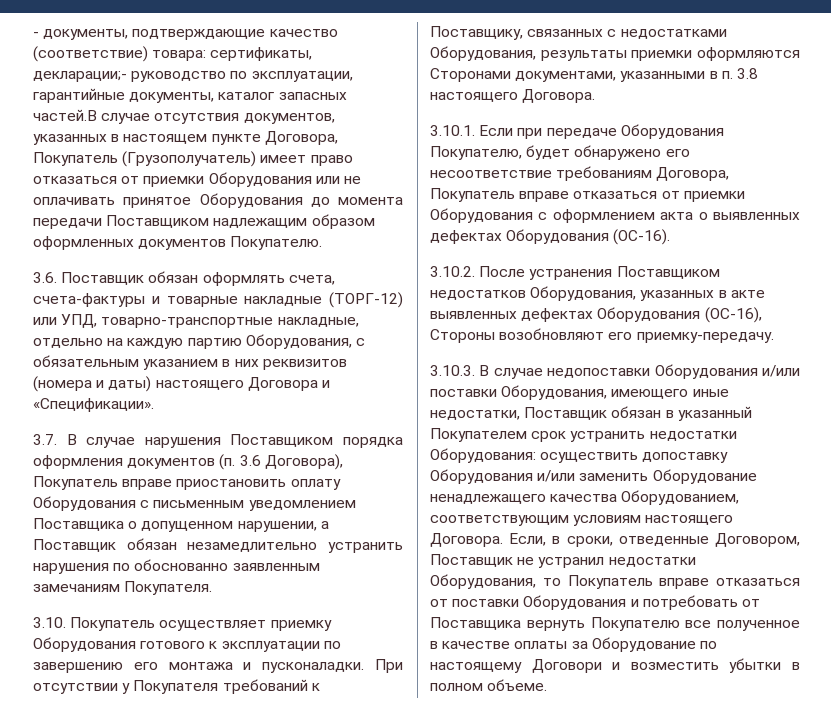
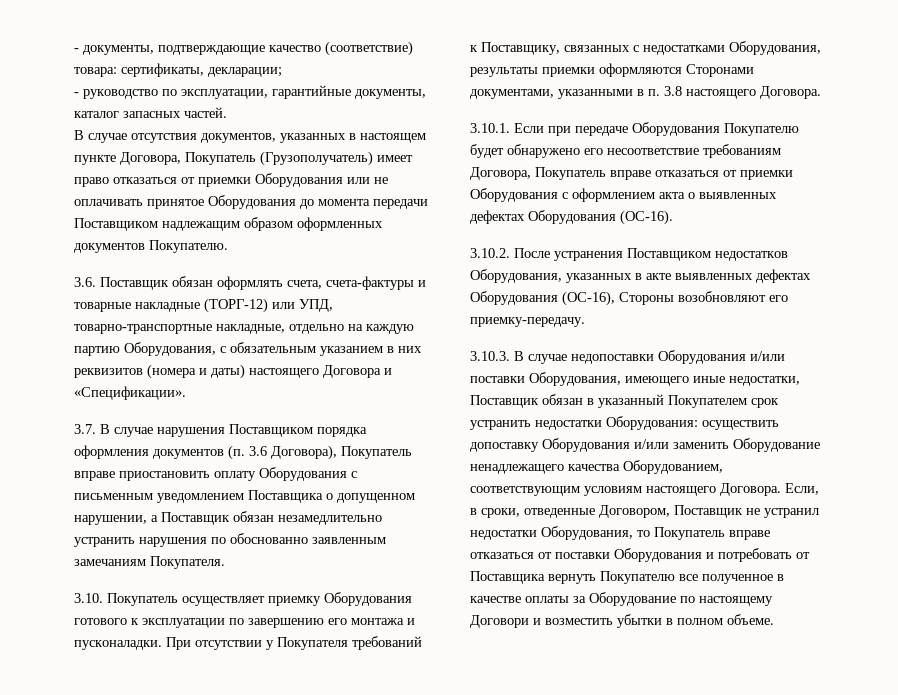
[33,71,127,82] декларации;- -> [208,67,282,77] [74,92,79,96] декларации; // -
[33,109,97,121] частей.В -> [184,107,227,118] [74,130,84,140] частей. // В
[430,146,522,160] Покупателю, -> [724,123,799,136] Покупателю

